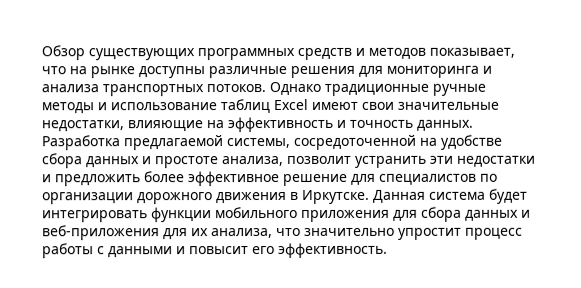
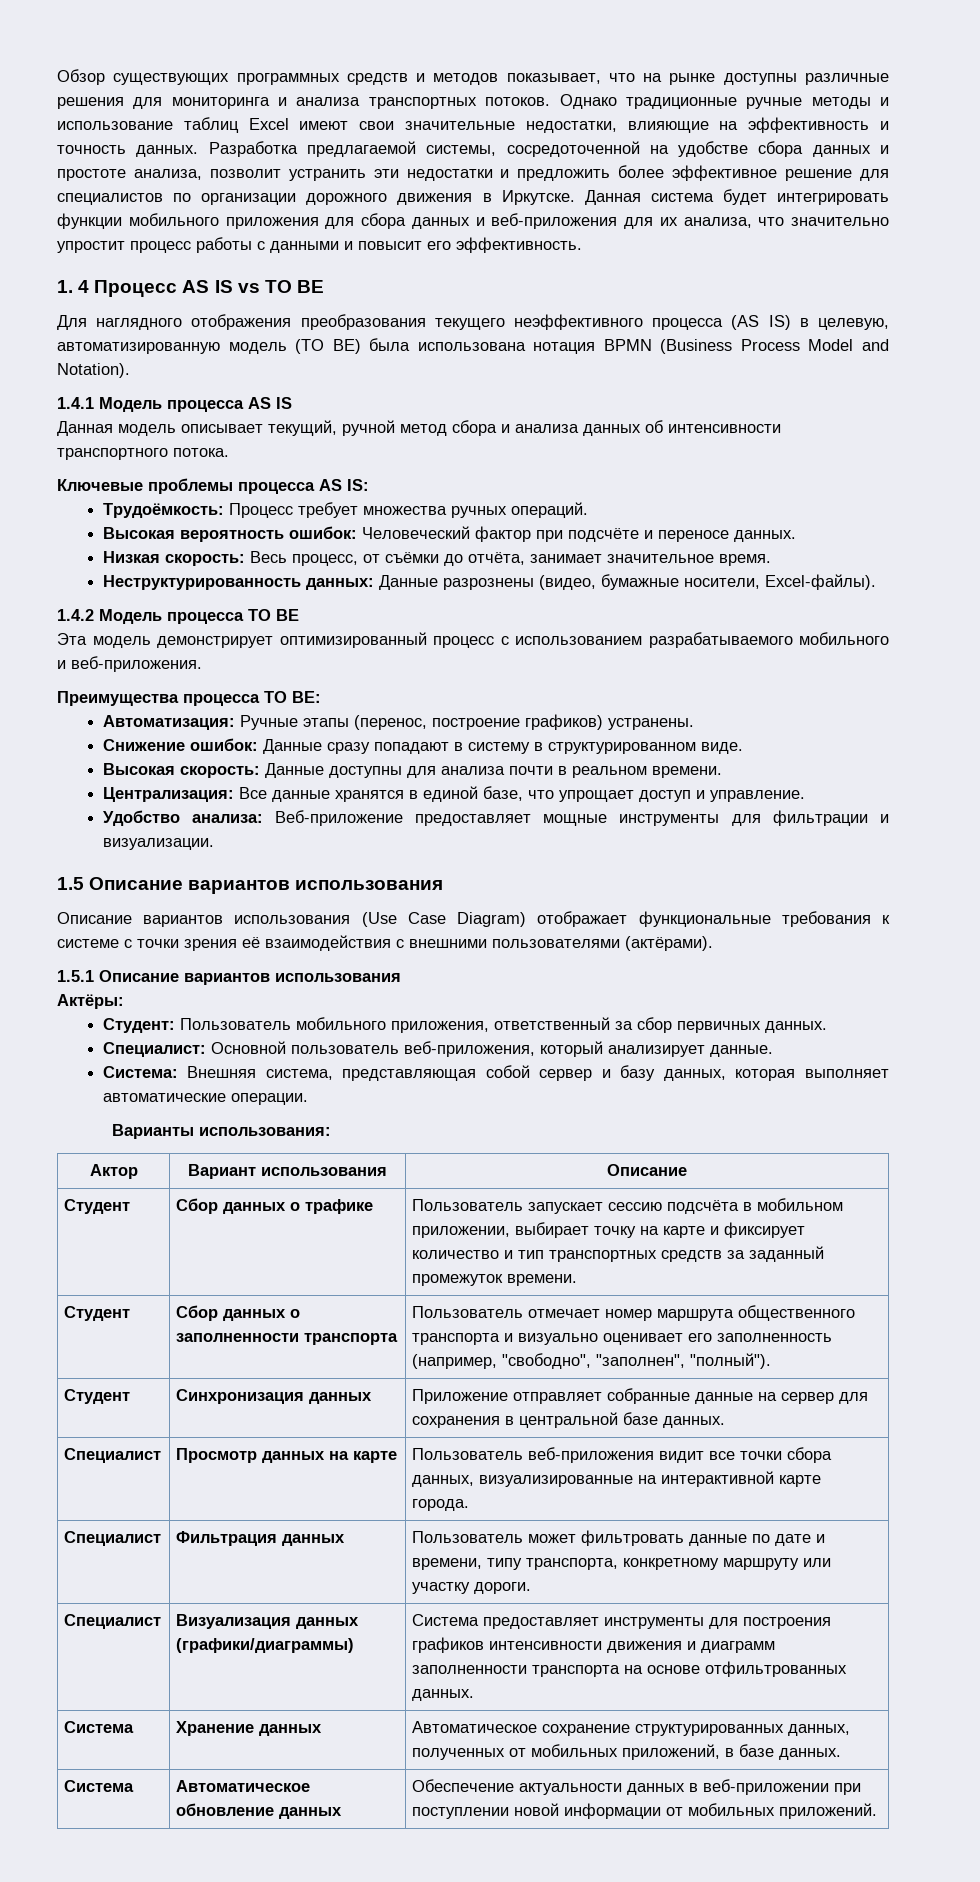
(388, 250) none -> [57,280,324,297] [57,314,890,330] [57,338,889,354] [57,363,130,378] [57,397,292,412] [57,420,781,436] [57,448,229,460] [57,478,369,494] [102,502,588,518] [102,526,796,542] [102,551,771,566] [102,574,876,590] [57,609,299,624] [57,632,889,648] [57,656,202,672] [57,691,321,706] [102,714,694,730] [102,738,743,754] [102,763,722,778] [102,786,805,802] [102,810,889,826] [102,838,214,850] [57,877,444,894] [57,911,890,927] [57,935,713,951] [57,970,401,985] [57,994,124,1009] [102,1017,827,1033] [102,1041,773,1057] [102,1065,889,1081] [102,1093,308,1105] [111,1124,331,1139] [89,1164,138,1179] [188,1164,387,1179] [607,1164,687,1176] [64,1199,131,1214] [176,1198,374,1214] [412,1198,844,1214] [412,1222,806,1238] [412,1246,825,1262] [412,1274,578,1286] [64,1306,131,1321] [176,1305,301,1321] [176,1333,399,1345] [412,1305,856,1321] [412,1333,833,1345] [412,1353,772,1369] [64,1389,131,1404] [176,1389,373,1404] [412,1388,869,1404] [412,1412,726,1428] [64,1448,162,1463] [176,1448,398,1463] [412,1447,833,1463] [412,1471,822,1487] [412,1499,470,1511] [64,1531,162,1546] [176,1531,346,1546] [412,1530,826,1546] [412,1558,832,1570] [412,1582,532,1594] [64,1614,162,1629] [176,1614,360,1629] [176,1638,355,1653] [412,1614,832,1629] [412,1637,776,1653] [412,1661,848,1677] [412,1689,475,1701] [64,1721,135,1733] [176,1721,323,1736] [412,1721,851,1736] [412,1744,842,1760] [64,1780,135,1792] [176,1780,311,1792] [176,1803,343,1819] [412,1779,862,1795] [412,1803,878,1819] // 1. 4 Процесс AS IS vs TO BE // Для наглядного отображения преобразования текущего неэффективного процесса (AS IS) в целевую, автоматизированную модель (TO BE) была использована нотация BPMN (Business Process Model and Notation). // 1.4.1 Модель процесса AS IS // Данная модель описывает текущий, ручной метод сбора и анализа данных об интенсивности транспортного потока. // Ключевые проблемы процесса AS IS: // Трудоёмкость: Процесс требует множества ручных операций. // Высокая вероятность ошибок: Человеческий фактор при подсчёте и переносе данных. // Низкая скорость: Весь процесс, от съёмки до отчёта, занимает значительное время. // Неструктурированность данных: Данные разрознены (видео, бумажные носители, Excel-файлы). // 1.4.2 Модель процесса TO BE // Эта модель демонстрирует оптимизированный процесс с использованием разрабатываемого мобильного и веб-приложения. // Преимущества процесса TO BE: // Автоматизация: Ручные этапы (перенос, построение графиков) устранены. // Снижение ошибок: Данные сразу попадают в систему в структурированном виде. // Высокая скорость: Данные доступны для анализа почти в реальном времени. // Централизация: Все данные хранятся в единой базе, что упрощает доступ и управление. // Удобство анализа: Веб-приложение предоставляет мощные инструменты для фильтрации и визуализации. // 1.5 Описание вариантов использования // Описание вариантов использования (Use Case Diagram) отображает функциональные требования к системе с точки зрения её взаимодействия с внешними пользователями (актёрами). // 1.5.1 Описание вариантов использования // Актёры: // Студент: Пользователь мобильного приложения, ответственный за сбор первичных данных. // Специалист: Основной пользователь веб-приложения, который анализирует данные. // Система: Внешняя система, представляющая собой сервер и базу данных, которая выполняет автоматические операции. // Варианты использования: // Актор | Вариант использования | Описание // Студент | Сбор данных о трафике | Пользователь запускает сессию подсчёта в мобильном приложении, выбирает точку на карте и фиксирует количество и тип транспортных средств за заданный промежуток времени. // Студент | Сбор данных о заполненности транспорта | Пользователь отмечает номер маршрута общественного транспорта и визуально оценивает его заполненность (например, "свободно", "заполнен", "полный"). // Студент | Синхронизация данных | Приложение отправляет собранные данные на сервер для сохранения в центральной базе данных. // Специалист | Просмотр данных на карте | Пользователь веб-приложения видит все точки сбора данных, визуализированные на интерактивной карте города. // Специалист | Фильтрация данных | Пользователь может фильтровать данные по дате и времени, типу транспорта, конкретному маршруту или участку дороги. // Специалист | Визуализация данных (графики/диаграммы) | Система предоставляет инструменты для построения графиков интенсивности движения и диаграмм заполненности транспорта на основе отфильтрованных данных. // Система | Хранение данных | Автоматическое сохранение структурированных данных, полученных от мобильных приложений, в базе данных. // Система | Автоматическое обновление данных | Обеспечение актуальности данных в веб-приложении при поступлении новой информации от мобильных приложений.

